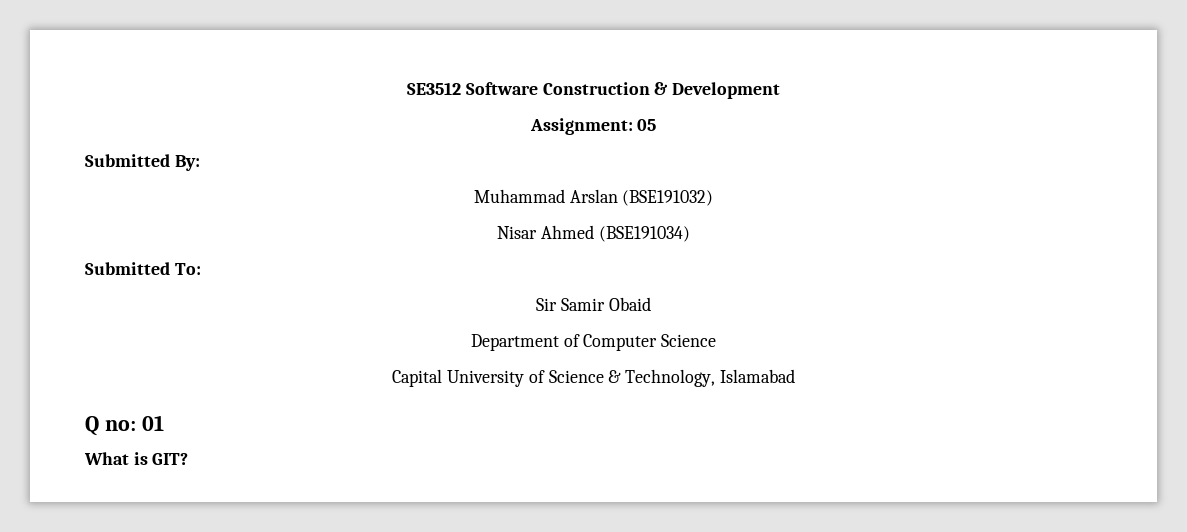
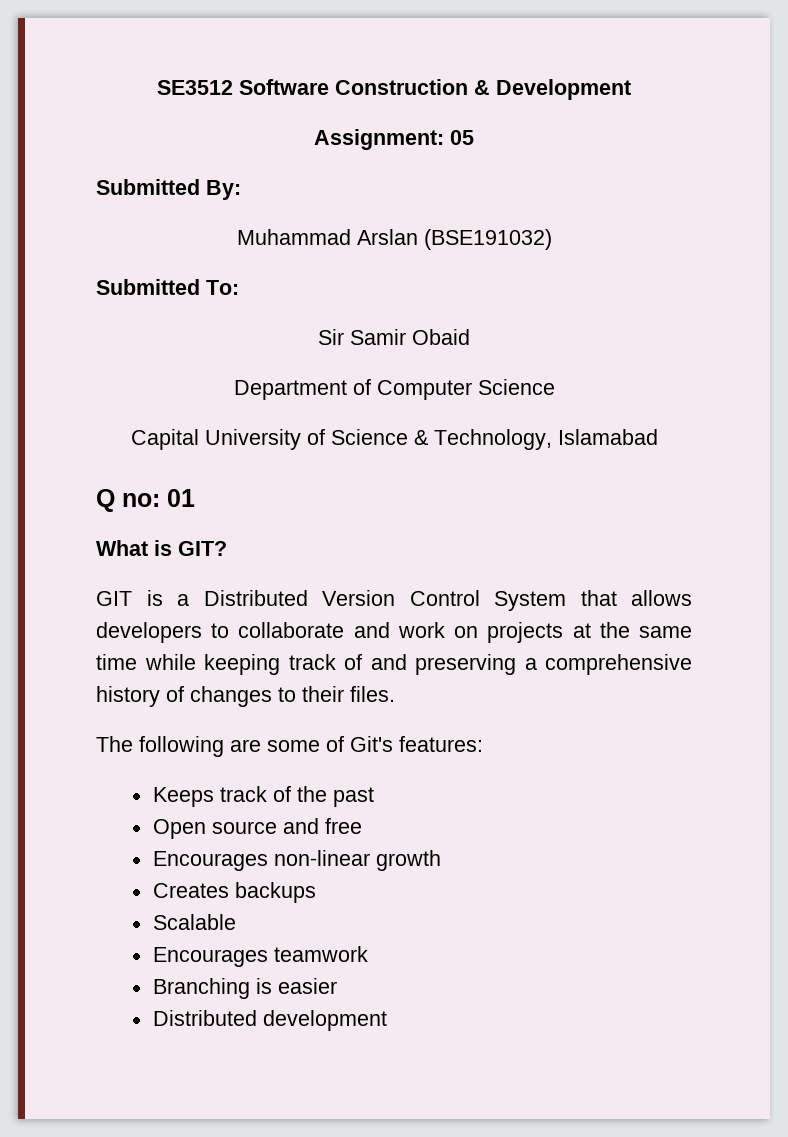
[497,225,690,242] // Nisar Ahmed (BSE191034) -> (552, 239) none
(189, 459) none -> [96,590,692,611] [96,622,692,643] [96,654,692,675] [96,686,395,707] [96,736,483,757] [152,786,374,807] [152,818,362,839] [152,850,441,871] [152,882,316,903] [152,914,236,930] [152,946,368,967] [152,978,337,999] [152,1010,387,1031] // GIT is a Distributed Version Control System that allows developers to collaborate and work on projects at the same time while keeping track of and preserving a comprehensive history of changes to their files. // The following are some of Git's features: // Keeps track of the past // Open source and free // Encourages non-linear growth // Creates backups // Scalable // Encourages teamwork // Branching is easier // Distributed development

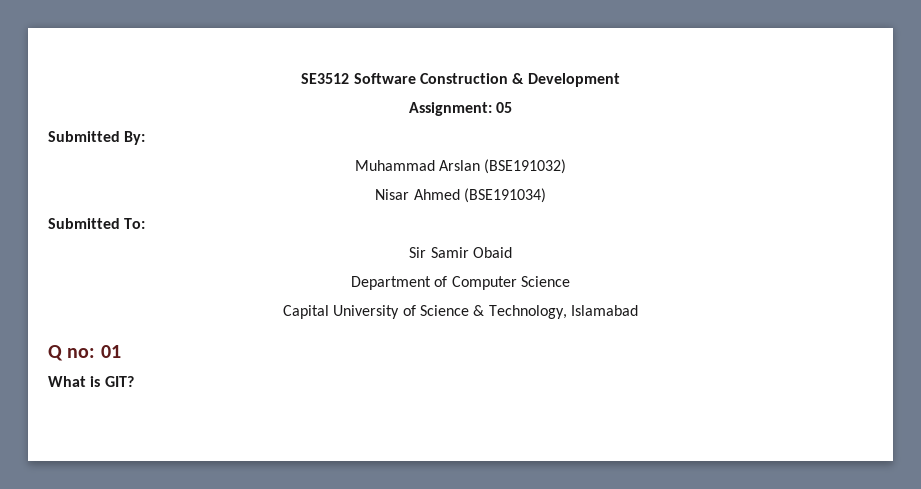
(552, 239) none -> [375,188,546,203] // Nisar Ahmed (BSE191034)
[96,590,692,611] [96,622,692,643] [96,654,692,675] [96,686,395,707] [96,736,483,757] [152,786,374,807] [152,818,362,839] [152,850,441,871] [152,882,316,903] [152,914,236,930] [152,946,368,967] [152,978,337,999] [152,1010,387,1031] // GIT is a Distributed Version Control System that allows developers to collaborate and work on projects at the same time while keeping track of and preserving a comprehensive history of changes to their files. // The following are some of Git's features: // Keeps track of the past // Open source and free // Encourages non-linear growth // Creates backups // Scalable // Encourages teamwork // Branching is easier // Distributed development -> (134, 381) none

